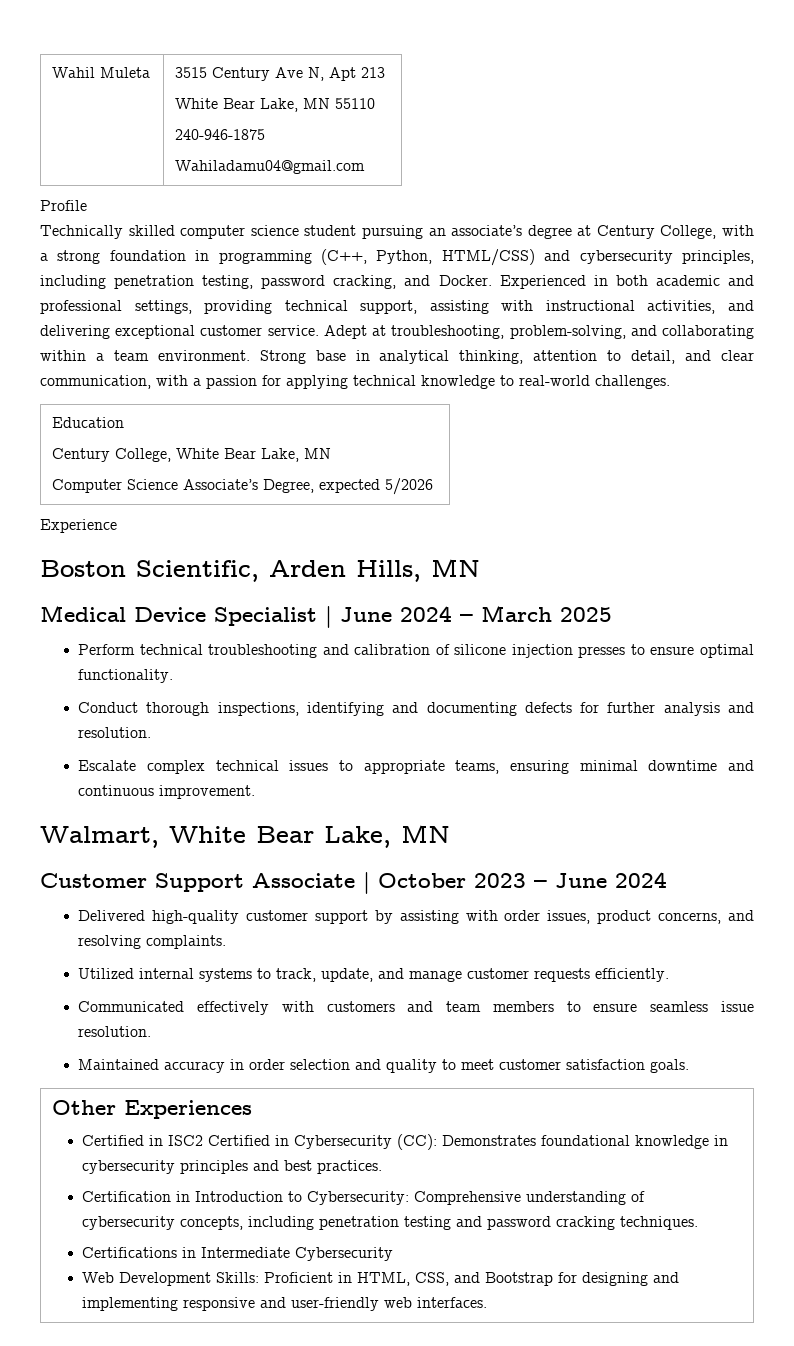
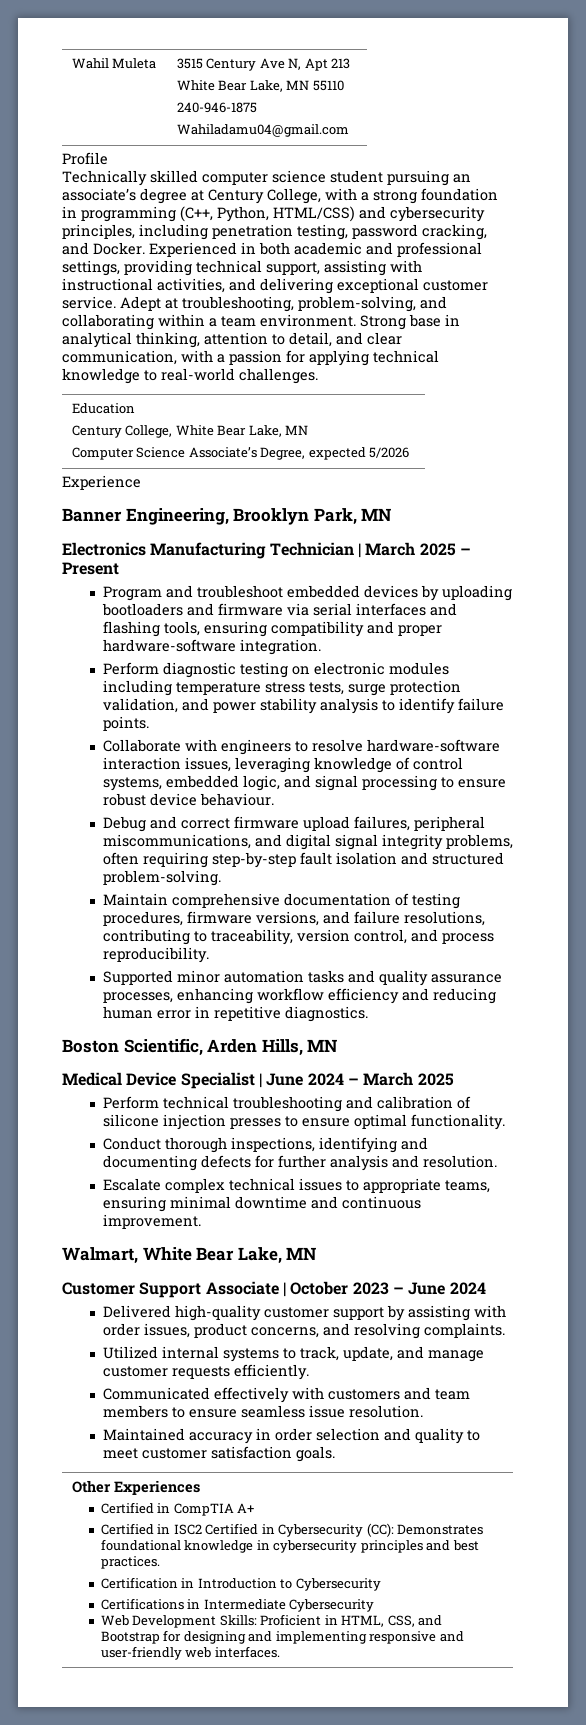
(117, 526) none -> [62,508,392,525] [62,542,471,559] [62,562,119,575] [102,585,512,601] [101,603,457,616] [102,621,442,637] [102,639,321,655] [102,662,449,678] [102,680,461,696] [102,698,504,714] [102,716,149,731] [102,739,500,755] [102,757,463,773] [102,775,506,791] [102,793,274,806] [102,816,485,832] [102,834,513,850] [102,852,504,868] [102,870,221,886] [102,893,460,909] [102,911,485,926] [102,929,494,945] [102,947,209,963] [102,970,502,986] [102,988,496,1004] [102,1006,368,1022] // Banner Engineering, Brooklyn Park, MN // Electronics Manufacturing Technician | March 2025 – Present // Program and troubleshoot embedded devices by uploading bootloaders and firmware via serial interfaces and flashing tools, ensuring compatibility and proper hardware-software integration. // Perform diagnostic testing on electronic modules including temperature stress tests, surge protection validation, and power stability analysis to identify failure points. // Collaborate with engineers to resolve hardware-software interaction issues, leveraging knowledge of control systems, embedded logic, and signal processing to ensure robust device behaviour. // Debug and correct firmware upload failures, peripheral miscommunications, and digital signal integrity problems, often requiring step-by-step fault isolation and structured problem-solving. // Maintain comprehensive documentation of testing procedures, firmware versions, and failure resolutions, contributing to traceability, version control, and process reproducibility. // Supported minor automation tasks and quality assurance processes, enhancing workflow efficiency and reducing human error in repetitive diagnostics.
(253, 1109) none -> [100,1502,255,1516] // Certified in CompTIA A+
[307,1191,646,1205] [82,1216,699,1230] Cybersecurity: Comprehensive understanding of cybersecurity concepts, including penetration testing and password cracking techniques. -> [295,1578,381,1591] Cybersecurity

